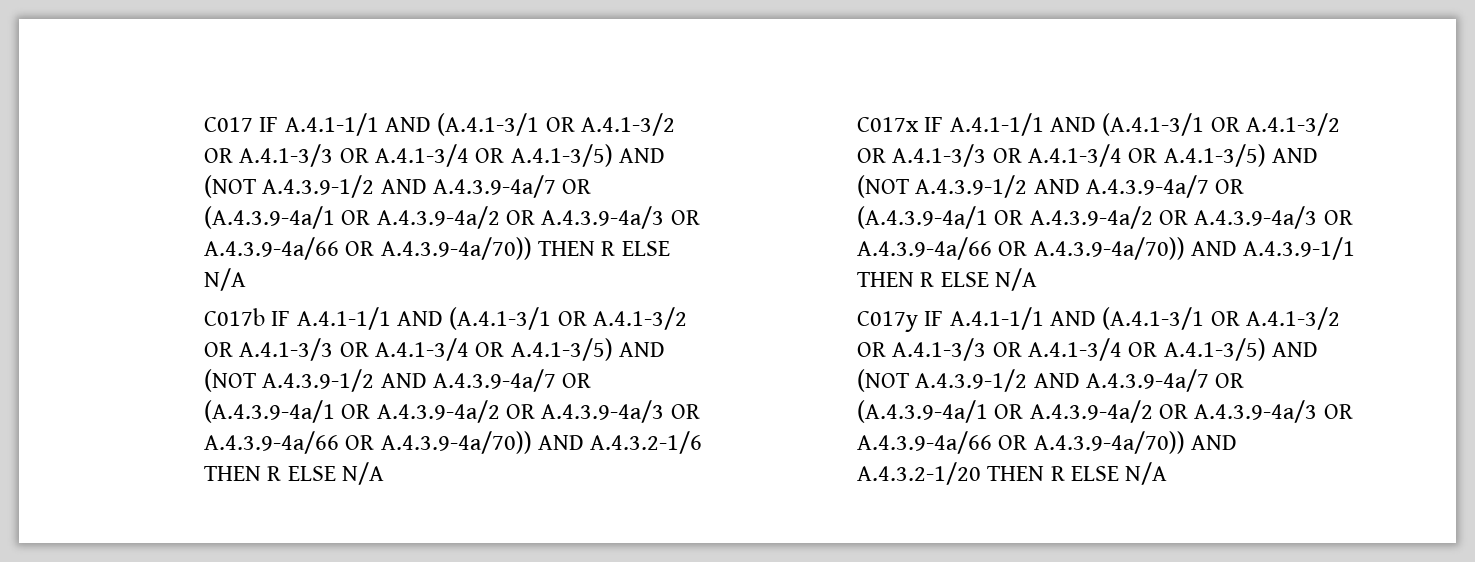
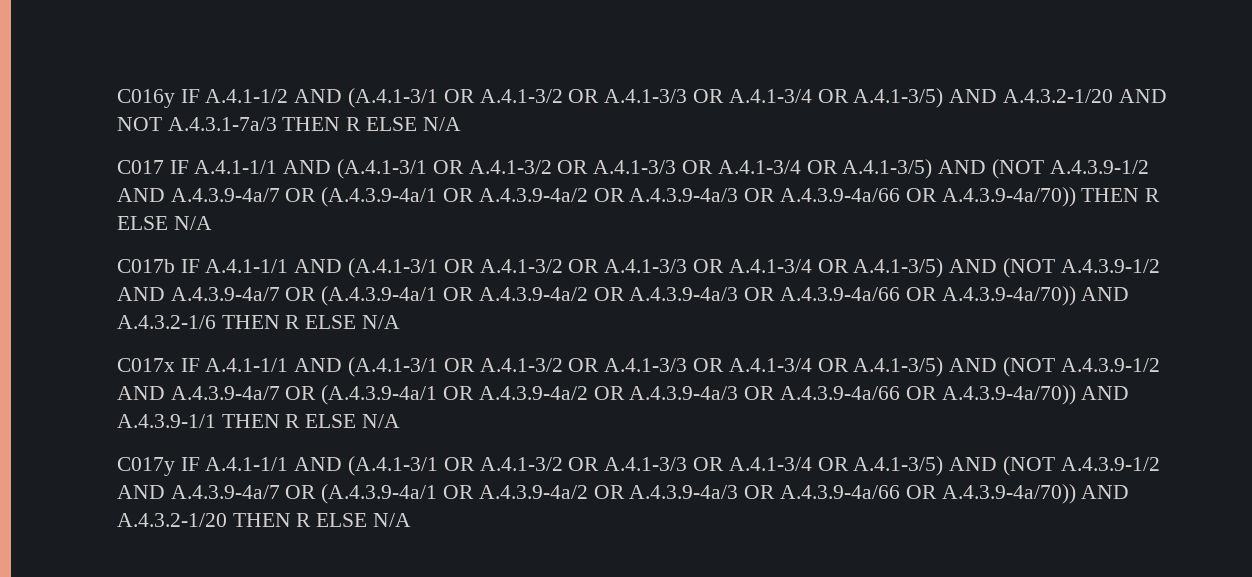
(203, 124) none -> [116,88,1167,108] [116,117,461,131] C016y IF A.4.1-1/2 AND (A.4.1-3/1 OR A.4.1-3/2 OR A.4.1-3/3 OR A.4.1-3/4 OR A.4.1-3/5) AND A.4.3.2-1/20 AND NOT A.4.3.1-7a/3 THEN R ELSE N/A //

